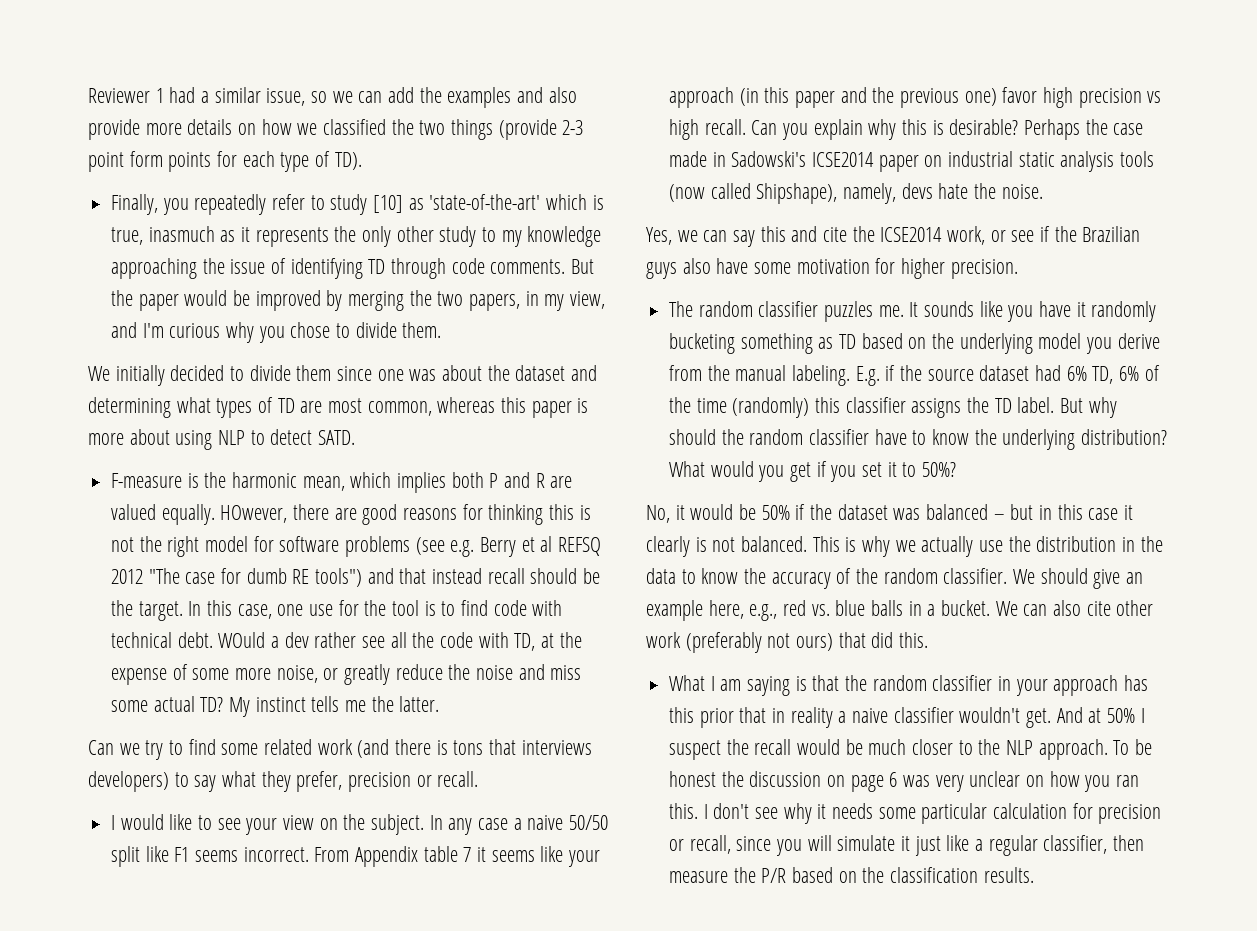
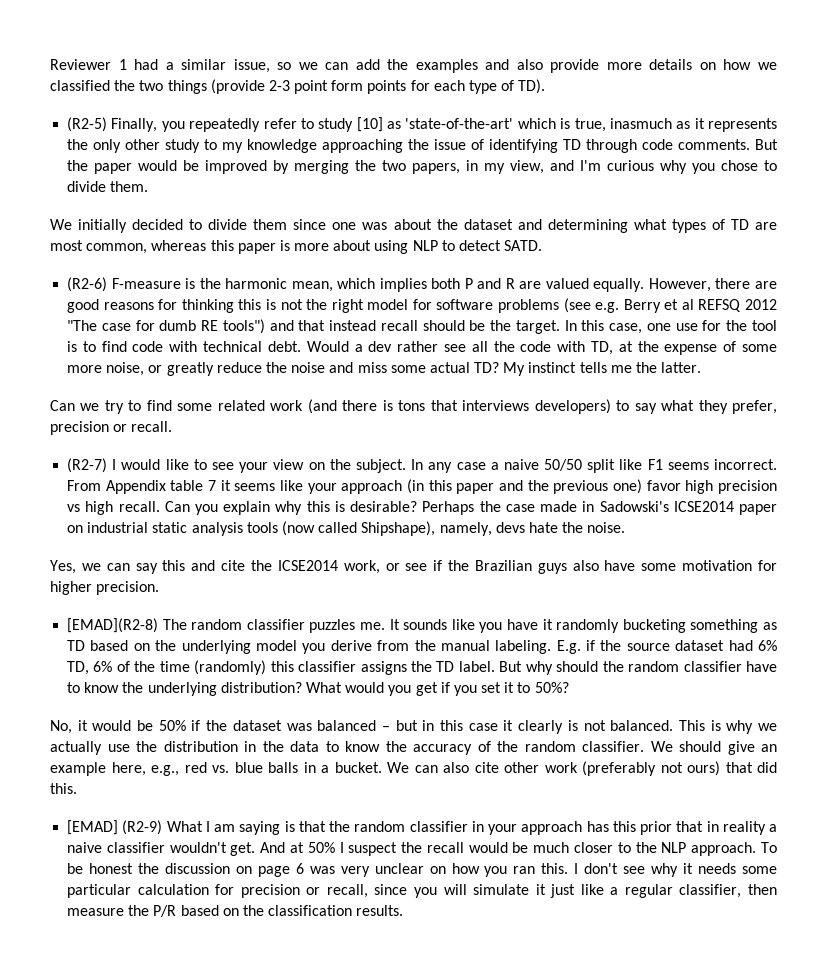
(362, 161) none -> [67,117,108,132] (R2-5)
(356, 437) none -> [67,277,108,292] (R2-6)
[220,505,288,523] HOwever, -> [648,278,711,292] However,
[218,632,266,648] WOuld -> [306,341,349,352] Would
(479, 779) none -> [67,458,108,473] (R2-7)
(1018, 269) none -> [67,618,159,633] [EMAD](R2-8)
(929, 640) none -> [67,820,163,835] [EMAD] (R2-9)

